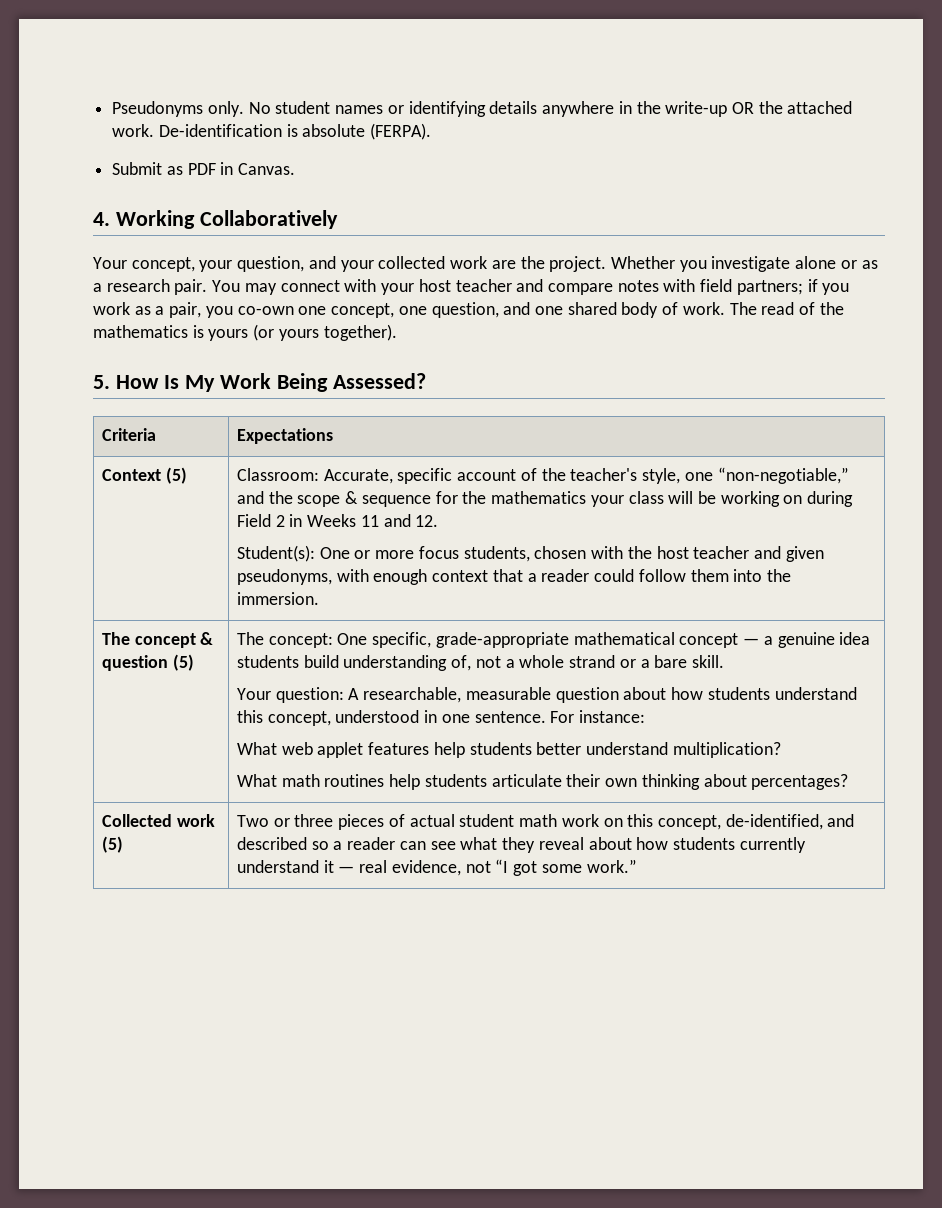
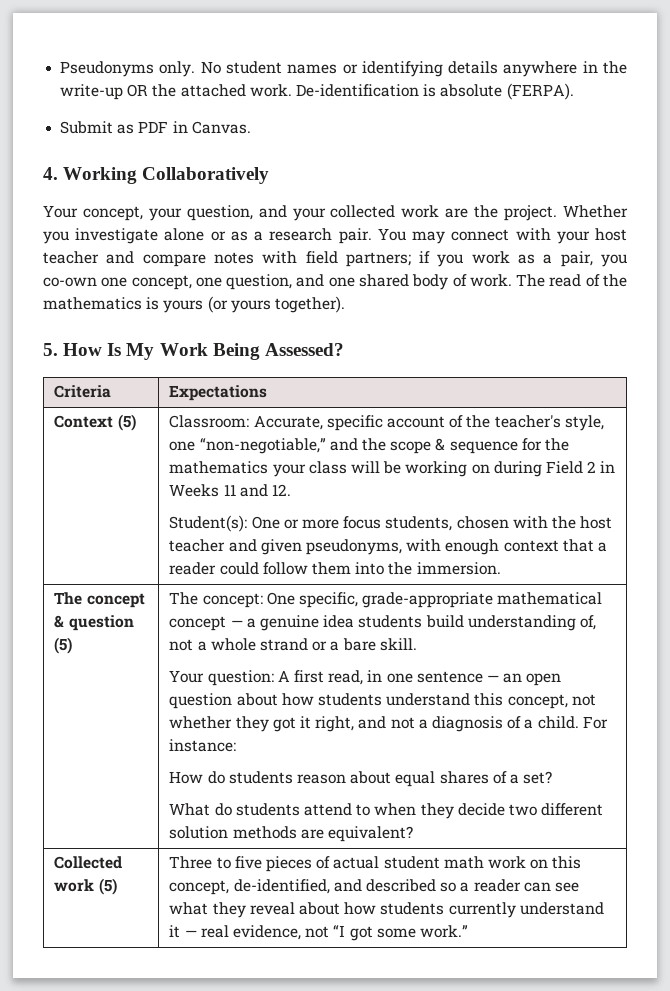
[363,687,551,703] researchable, measurable -> [294,670,562,686] first read, in one sentence — an open
[335,710,646,723] [236,742,781,758] [236,774,849,790] understood in one sentence. For instance: // What web applet features help students better understand multiplication? // What math routines help students articulate their own thinking about percentages? -> [571,694,596,706] [169,716,608,732] [169,739,237,752] [169,771,553,787] [169,803,604,819] [169,826,414,842] not whether they got it right, and not a diagnosis of a child. For instance: // How do students reason about equal shares of a set? // What do students attend to when they decide two different solution methods are equivalent?
[236,814,334,827] Two or three -> [169,856,262,869] Three to five

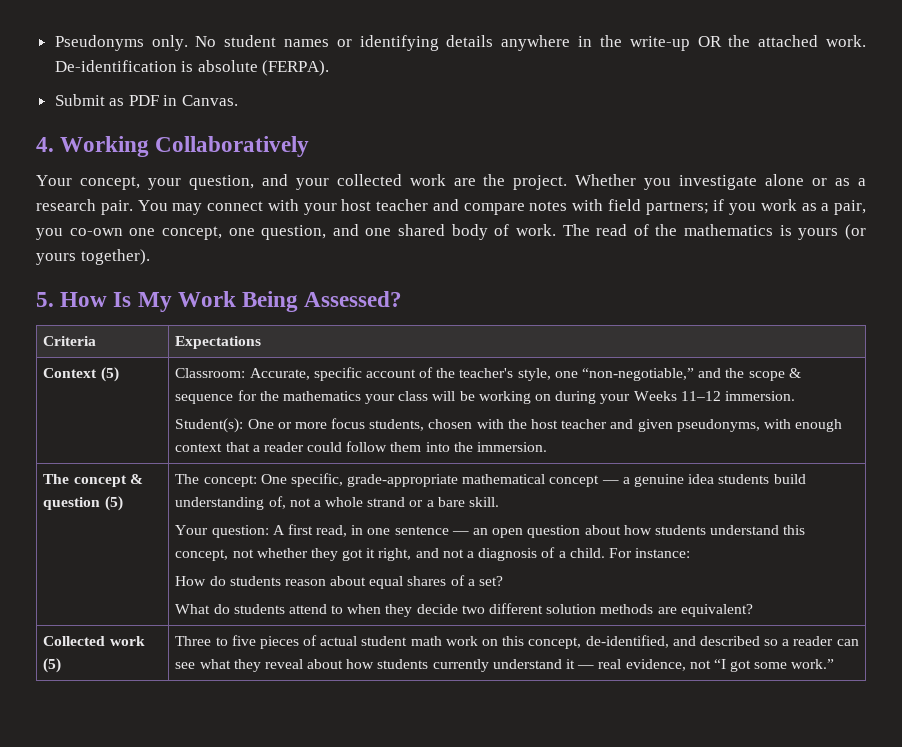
[545,461,616,474] [169,484,292,497] Field 2 in Weeks 11 and 12. -> [600,391,795,404] your Weeks 11–12 immersion.

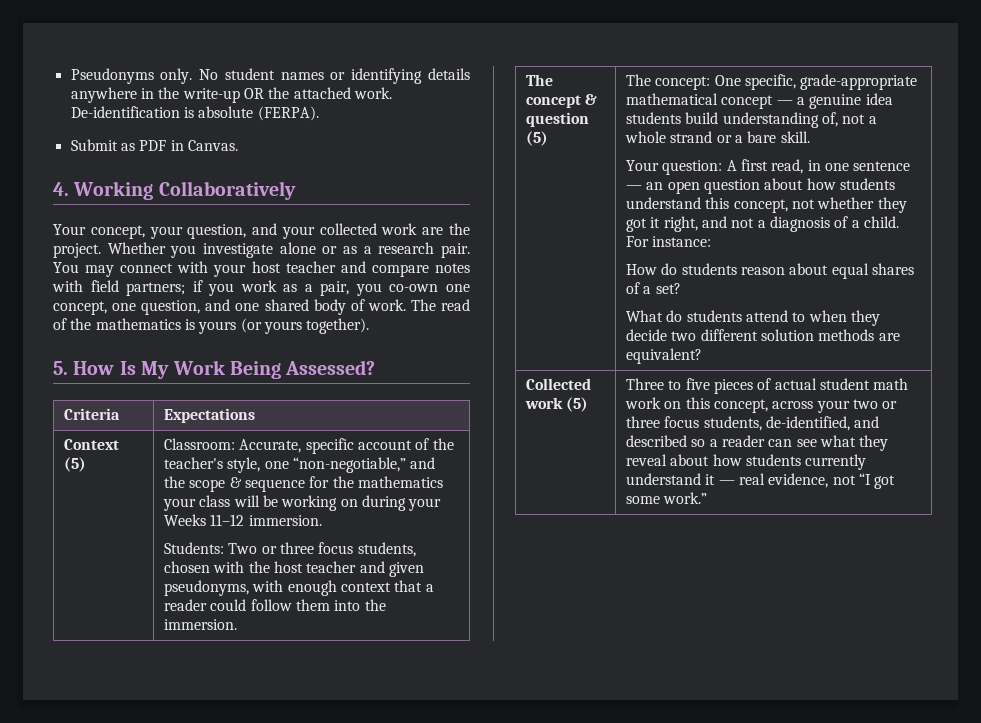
[175,418,327,433] Student(s): One or more -> [164,542,315,554] Students: Two or three
(582, 643) none -> [772,399,898,413] [626,416,762,431] across your two or three focus students,

